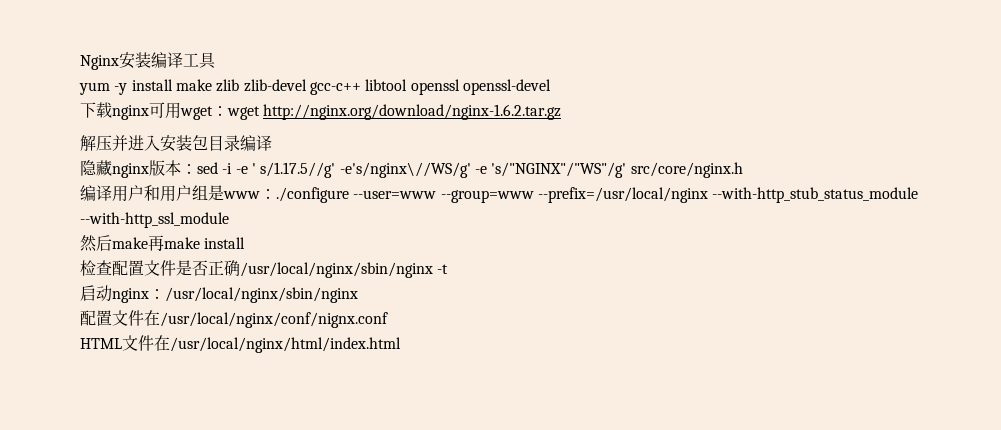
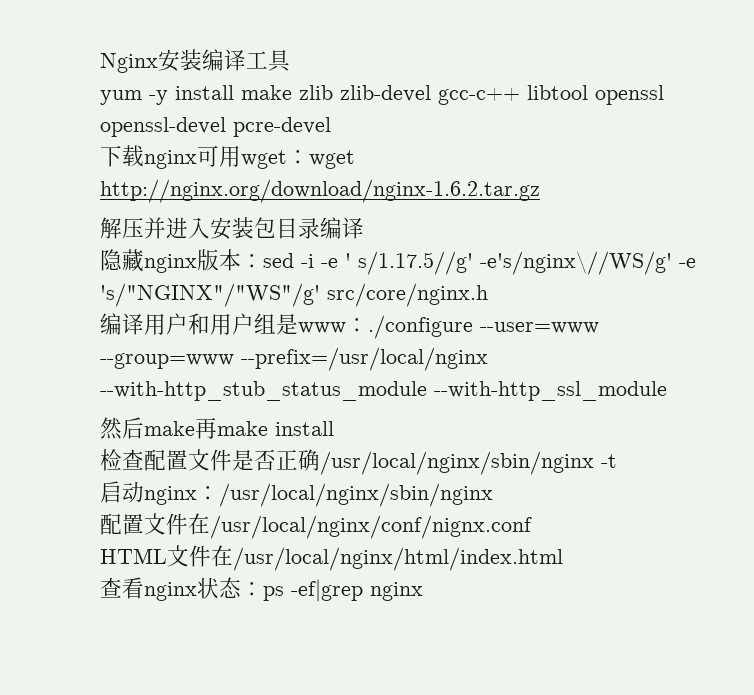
(551, 87) none -> [233,117,331,137] pcre-devel
(401, 345) none -> [100,577,423,602] // 查看nginx状态：ps -ef|grep nginx

